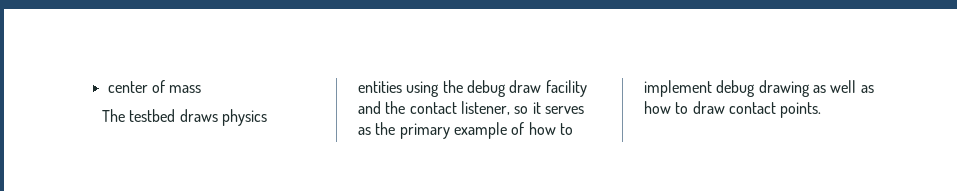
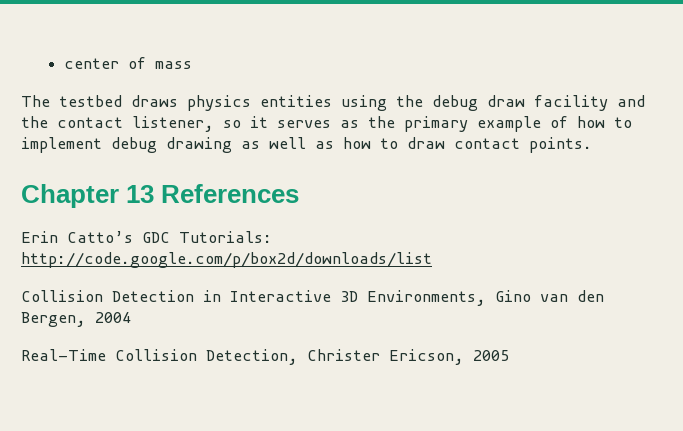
(822, 110) none -> [21,184,300,208] [21,231,272,243] [21,252,432,268] [21,290,604,306] [21,312,131,327] [21,349,509,365] // Chapter 13 References // Erin Catto’s GDC Tutorials: http://code.google.com/p/box2d/downloads/list // Collision Detection in Interactive 3D Environments, Gino van den Bergen, 2004 // Real-Time Collision Detection, Christer Ericson, 2005

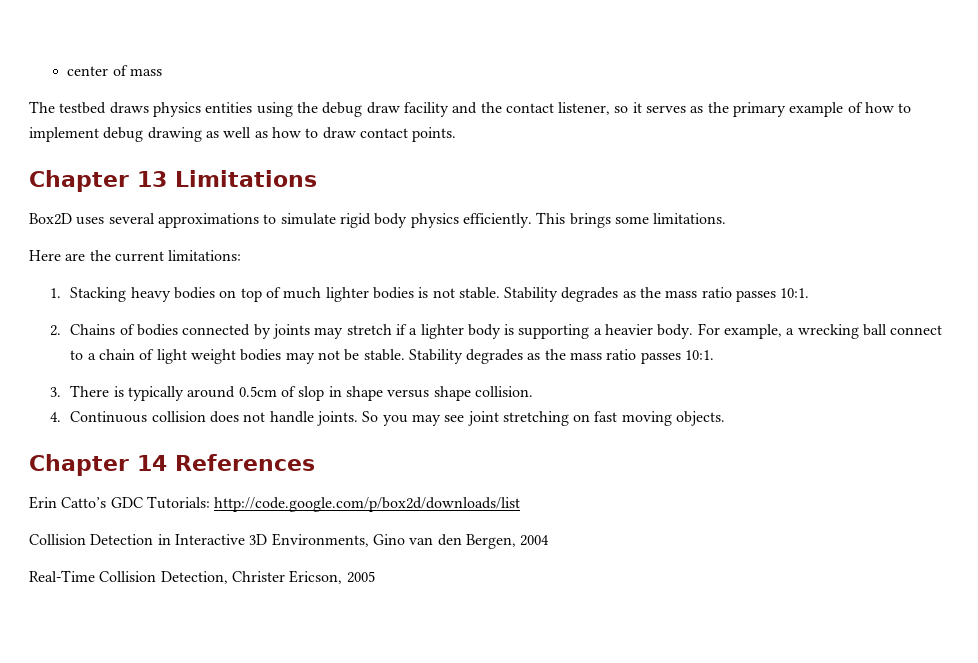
(155, 194) none -> [175,170,317,187] [29,212,727,228] [29,250,242,262] [49,287,810,302] [49,323,943,339] [70,349,715,364] [49,385,533,401] [49,411,726,426] [29,454,167,476] Limitations // Box2D uses several approximations to simulate rigid body physics efficiently. This brings some limitations. // Here are the current limitations: // 1. Stacking heavy bodies on top of much lighter bodies is not stable. Stability degrades as the mass ratio passes 10:1. // 2. Chains of bodies connected by joints may stretch if a lighter body is supporting a heavier body. For example, a wrecking ball connect to a chain of light weight bodies may not be stable. Stability degrades as the mass ratio passes 10:1. // 3. There is typically around 0.5cm of slop in shape versus shape collision. // 4. Continuous collision does not handle joints. So you may see joint stretching on fast moving objects. // Chapter 14

